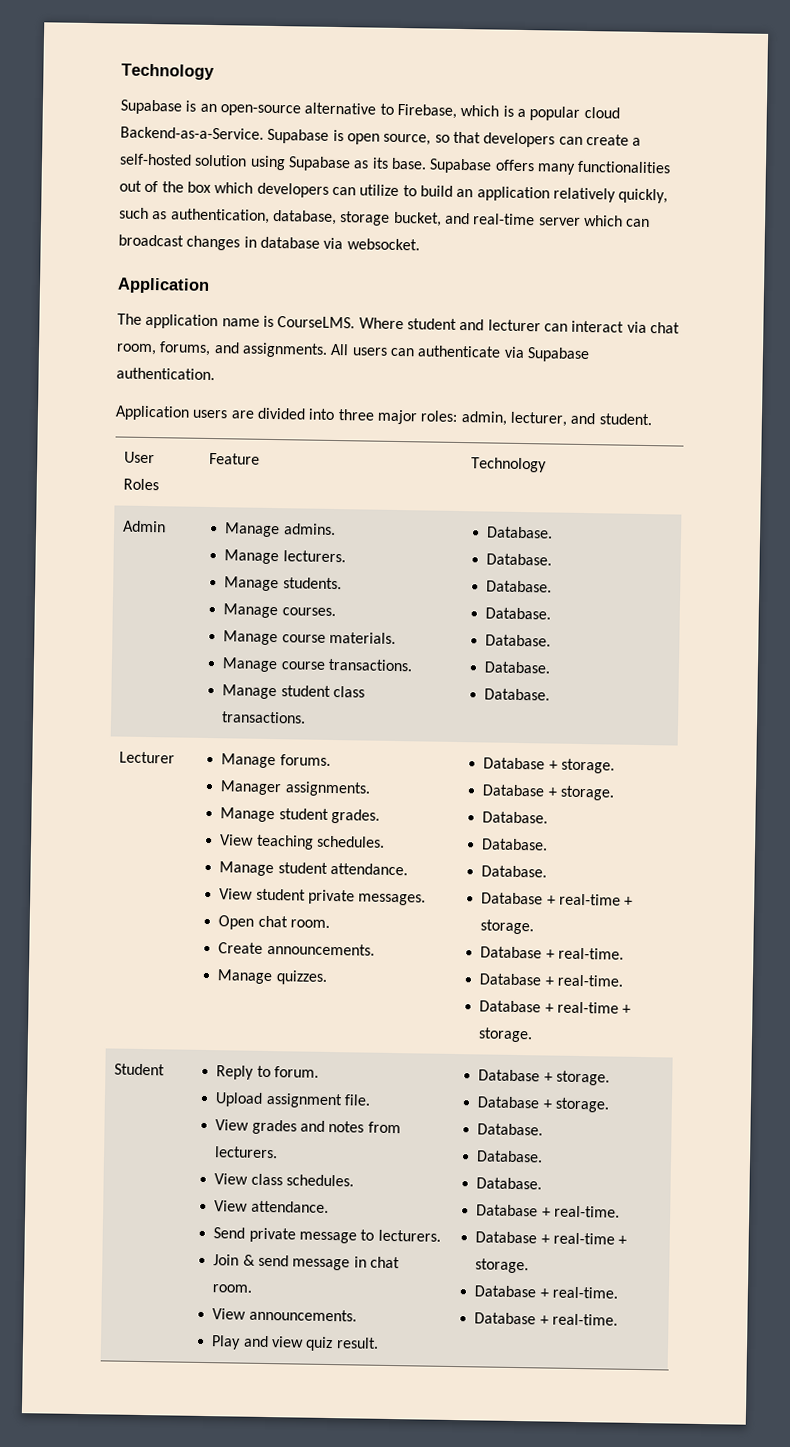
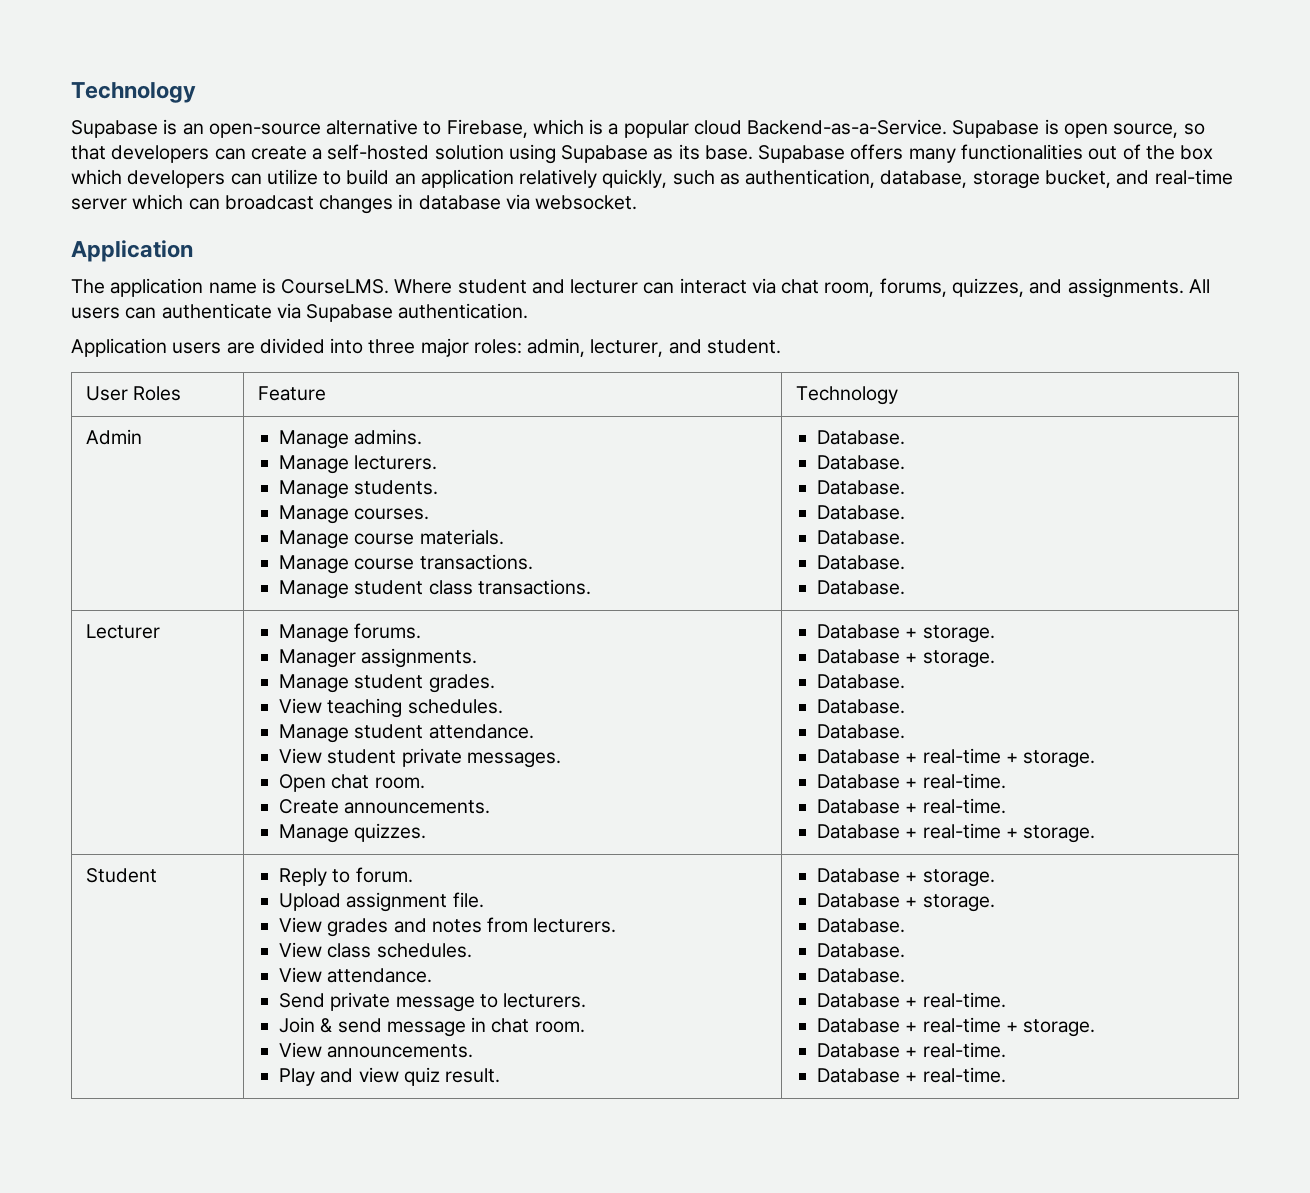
(212, 348) none -> [951,278,1024,297] quizzes,

